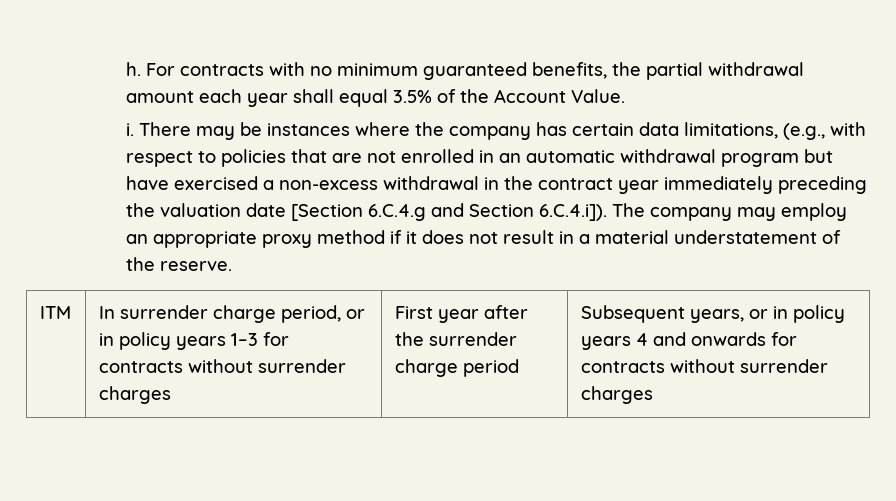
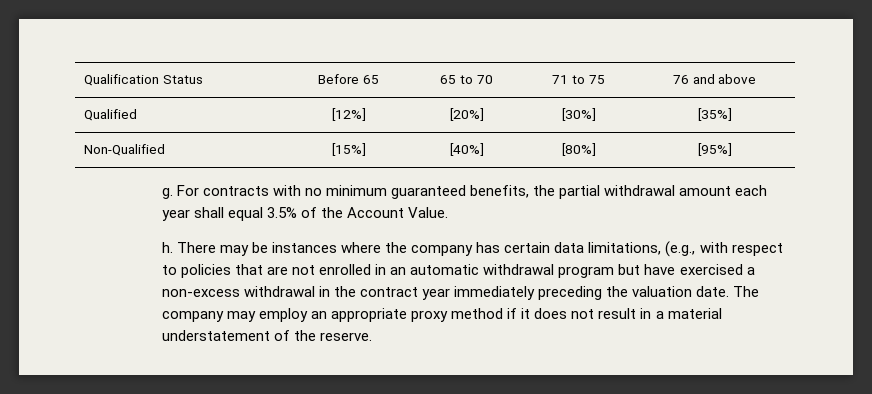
[125,62,141,76] h. -> [84,74,203,86] [318,74,379,84] [440,75,493,84] [552,75,605,84] [672,74,757,84] [84,109,138,121] [331,108,366,121] [449,108,484,121] [561,108,596,121] [697,108,732,121] [84,144,166,156] [331,143,366,156] [449,143,484,156] [561,143,596,156] [697,143,732,156] [161,188,173,199] Qualification Status | Before 65 | 65 to 70 | 71 to 75 | 76 and above // Qualified | [12%] | [20%] | [30%] | [35%] // Non-Qualified | [15%] | [40%] | [80%] | [95%] // g.
[125,123,134,136] i. -> [161,242,173,253] h.
[245,203,607,221] date [Section 6.C.4.g and Section 6.C.4.i]). -> [696,286,730,297] date.
[39,306,71,319] [98,305,365,323] [98,332,289,350] [98,359,346,373] [98,386,171,404] [394,305,528,323] [394,332,517,346] [394,359,519,377] [580,305,845,323] [580,332,797,350] [580,359,828,373] [580,386,653,404] // ITM | In surrender charge period, or in policy years 1–3 for contracts without surrender charges | First year after the surrender charge period | Subsequent years, or in policy years 4 and onwards for contracts without surrender charges -> (373, 336) none

